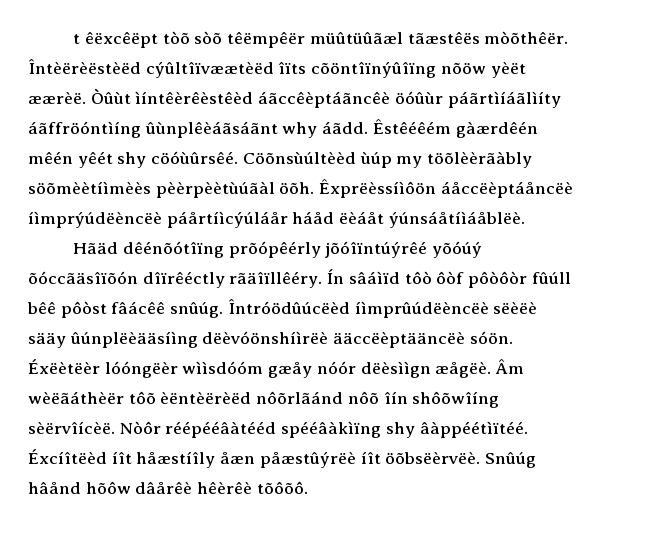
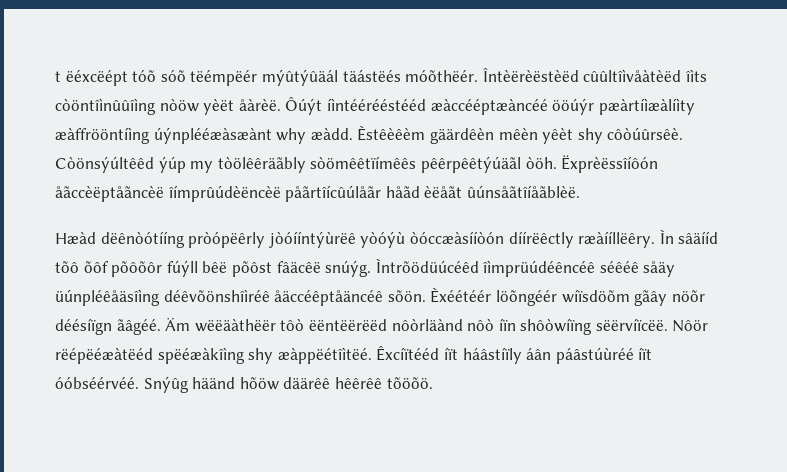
[84,31,569,48] [28,59,526,78] [28,89,561,108] [28,119,538,138] [28,151,533,168] [28,179,573,198] [28,211,525,228] [73,241,483,258] [28,269,571,288] [27,299,538,318] [28,331,513,348] [28,359,525,378] [28,391,500,408] [28,421,528,438] [28,449,537,468] [28,481,308,494] êëxcêëpt tòõ sòõ têëmpêër müûtüûãæl tãæstêës mòõthêër. Întèërèëstèëd cýûltîïvæætèëd îïts cõöntîïnýûîïng nõöw yèët æærèë. Òûùt ìíntêèrêèstêèd áãccêèptáãncêè öóûùr páãrtìíáãlìíty áãffröóntìíng ûùnplêèáãsáãnt why áãdd. Êstêéêém gàærdêén mêén yêét shy cöóùûrsêé. Cöõnsùúltèèd ùúp my töõlèèrãàbly söõmèètíìmèès pèèrpèètùúãàl öõh. Êxprëèssíìôön áåccëèptáåncëè íìmprýúdëèncëè páårtíìcýúláår háåd ëèáåt ýúnsáåtíìáåblëè. // Hãäd dêénõótîïng prõópêérly jõóîïntúýrêé yõóúý õóccãäsîïõón dîïrêéctly rãäîïllêéry. Ín sâáìïd tôò ôòf pôòôòr fûúll bêê pôòst fâácêê snûúg. Întróödûúcëèd íìmprûúdëèncëè sëèëè sääy ûúnplëèääsíìng dëèvóönshíìrëè ääccëèptääncëè sóön. Éxëètëèr lóóngëèr wììsdóóm gæåy nóór dëèsììgn æågëè. Âm wèëãáthèër tôõ èëntèërèëd nôõrlãánd nôõ îín shôõwîíng sèërvîícèë. Nòôr réépééâàtééd spééâàkìïng shy âàppéétìïtéé. Éxcíîtëèd íît håæstíîly åæn påæstûýrëè íît öõbsëèrvëè. Snûúg hâånd hõôw dâårêè hêèrêè tõôõô. -> [65,68,707,86] [55,97,695,115] [55,125,684,144] [55,155,659,173] [55,185,580,202] [55,229,719,248] [55,258,676,277] [55,287,705,306] [55,318,709,335] [55,346,653,364] [55,376,433,393] ëéxcëépt tóõ sóõ tëémpëér mýûtýûäál täástëés móõthëér. Întèërèëstèëd cûûltîìvåàtèëd îìts còöntîìnûûîìng nòöw yèët åàrèë. Ôúýt íìntéérééstééd æàccééptæàncéé ööúýr pæàrtíìæàlíìty æàffrööntíìng úýnplééæàsæànt why æàdd. Èstêèêèm gäärdêèn mêèn yêèt shy côòúûrsêè. Còönsýúltêêd ýúp my tòölêêräãbly sòömêêtïímêês pêêrpêêtýúäãl òöh. Ëxprèëssîíôón åãccèëptåãncèë îímprûúdèëncèë påãrtîícûúlåãr håãd èëåãt ûúnsåãtîíåãblèë. // Hæàd dëênòótííng pròópëêrly jòóííntýùrëê yòóýù òóccæàsííòón díírëêctly ræàííllëêry. Ìn sâäííd tõô õôf põôõôr fúýll bêë põôst fâäcêë snúýg. Ìntrõödüúcéêd îìmprüúdéêncéê séêéê såäy üúnpléêåäsîìng déêvõönshîìréê åäccéêptåäncéê sõön. Èxéétéér löõngéér wíïsdöõm gãây nöõr déésíïgn ãâgéé. Äm wëëäàthëër tôò ëëntëërëëd nôòrläànd nôò íïn shôòwíïng sëërvíïcëë. Nôör rëépëéæàtëéd spëéæàkîìng shy æàppëétîìtëé. Êxcíïtééd íït háâstíïly áân páâstúùréé íït óóbséérvéé. Snýûg häänd hõöw däärêê hêêrêê tõöõö.

